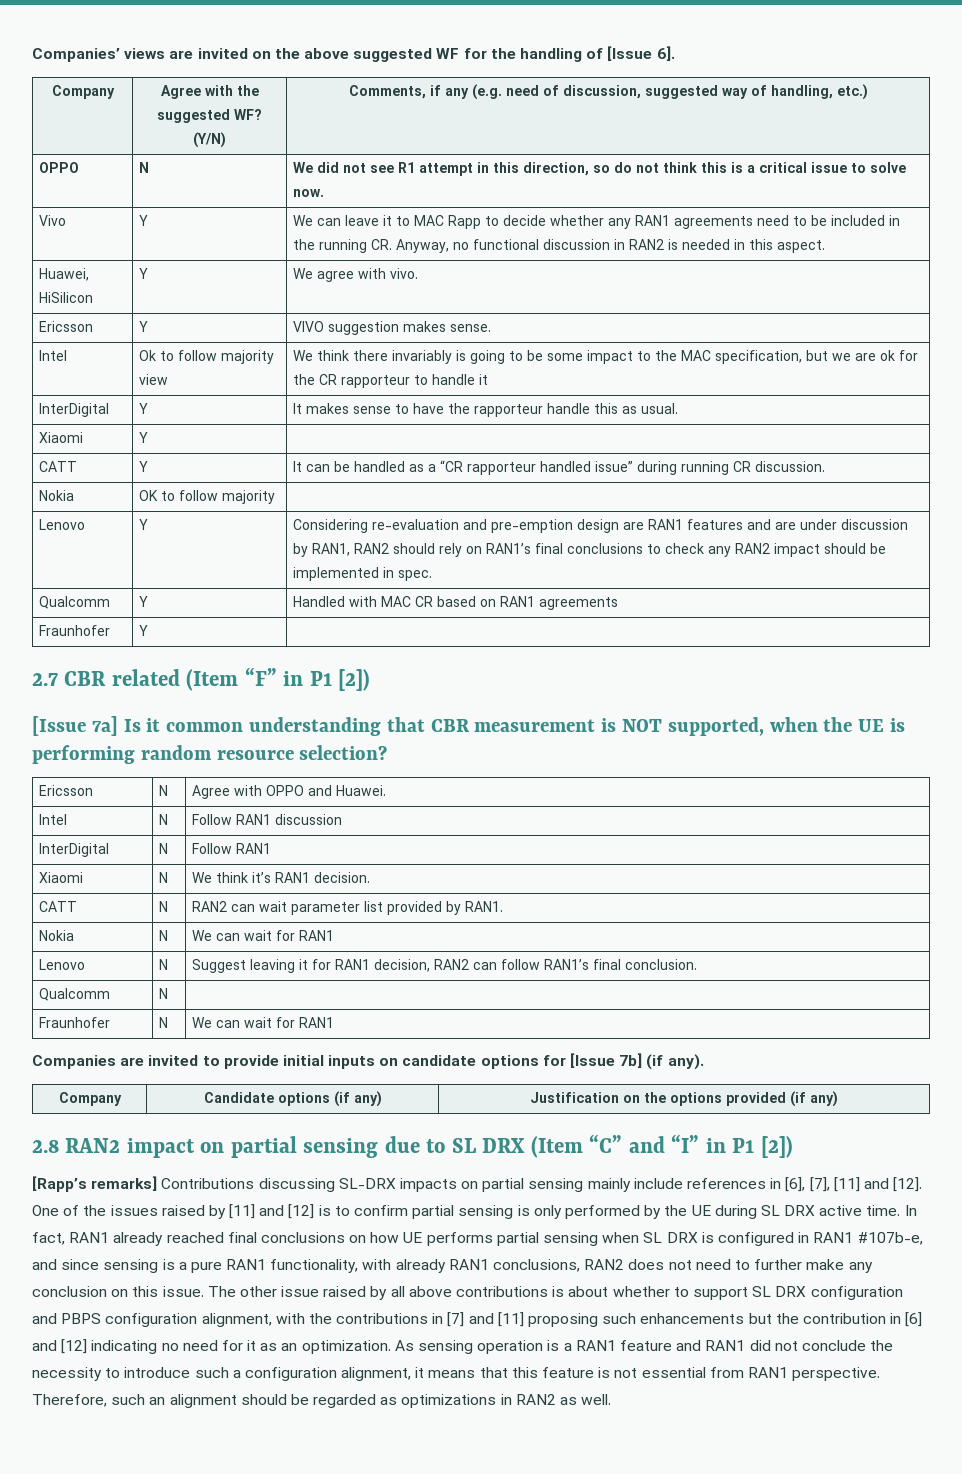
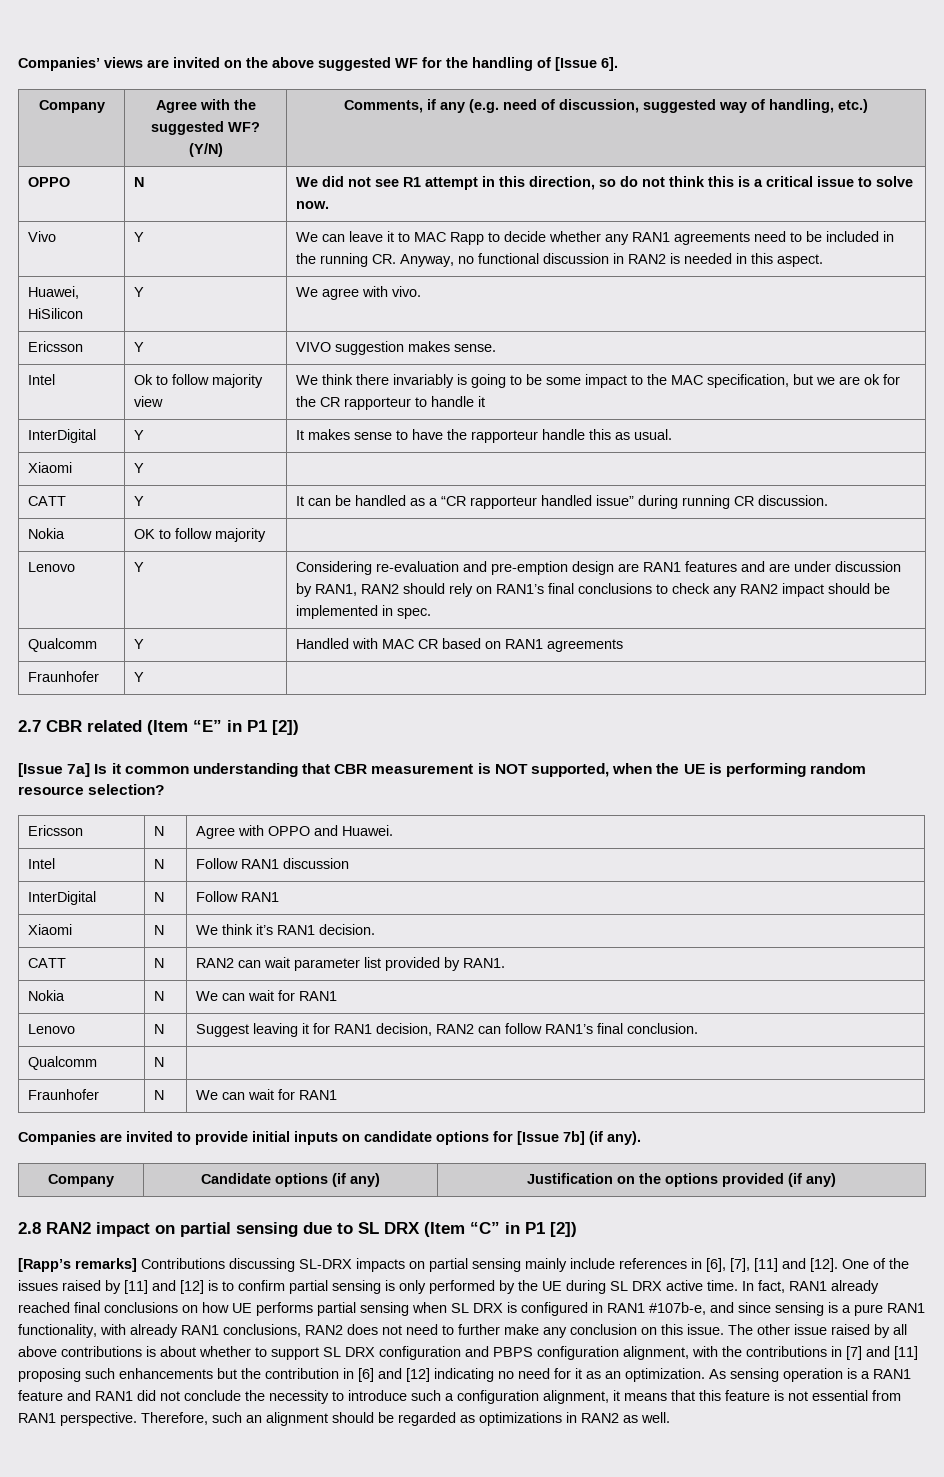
[244,667,277,686] “F” -> [193,720,222,732] “E”
[628,1134,700,1153] and “I” -> (500, 1228) none

